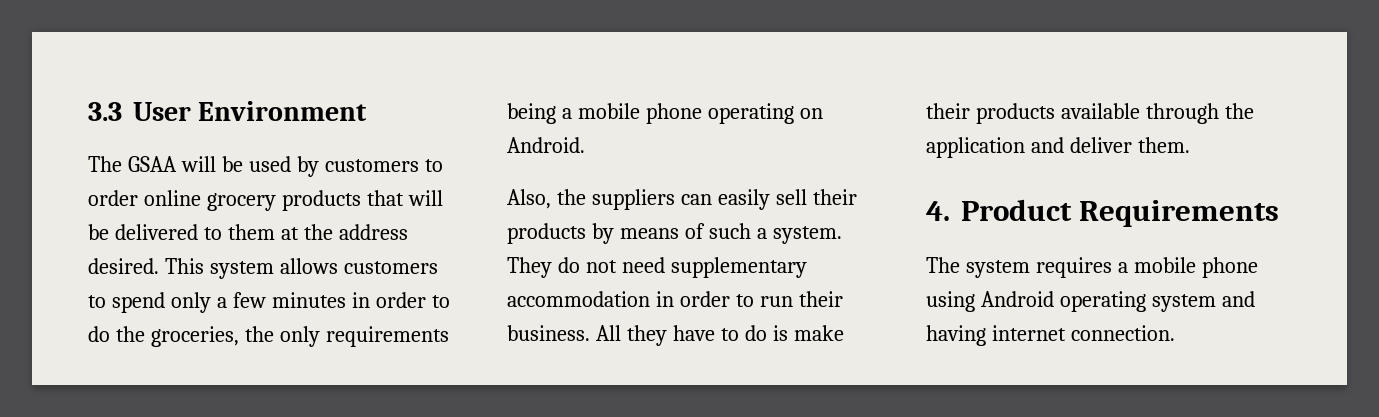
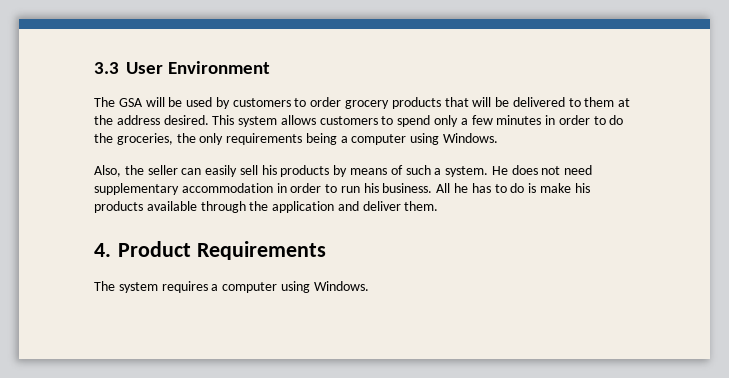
[127,156,177,172] GSAA -> [118,98,143,107] GSA
[143,190,201,206] online -> (342, 102) none
[577,103,823,124] [507,137,585,153] mobile phone operating on Android. -> [351,133,499,145] computer using Windows.
[591,189,675,210] suppliers -> [147,165,178,175] seller
[812,189,857,205] their -> [261,165,277,175] his
[507,257,580,278] They do -> [491,165,538,175] He does
[798,291,843,307] their -> [363,183,379,193] his
[626,325,715,346] they have -> [454,183,491,193] he has
[926,103,970,119] their -> [574,183,590,193] his
[1133,257,1258,278] [926,291,1255,312] [926,325,1175,346] mobile phone using Android operating system and having internet connection. -> [222,281,369,293] computer using Windows.

